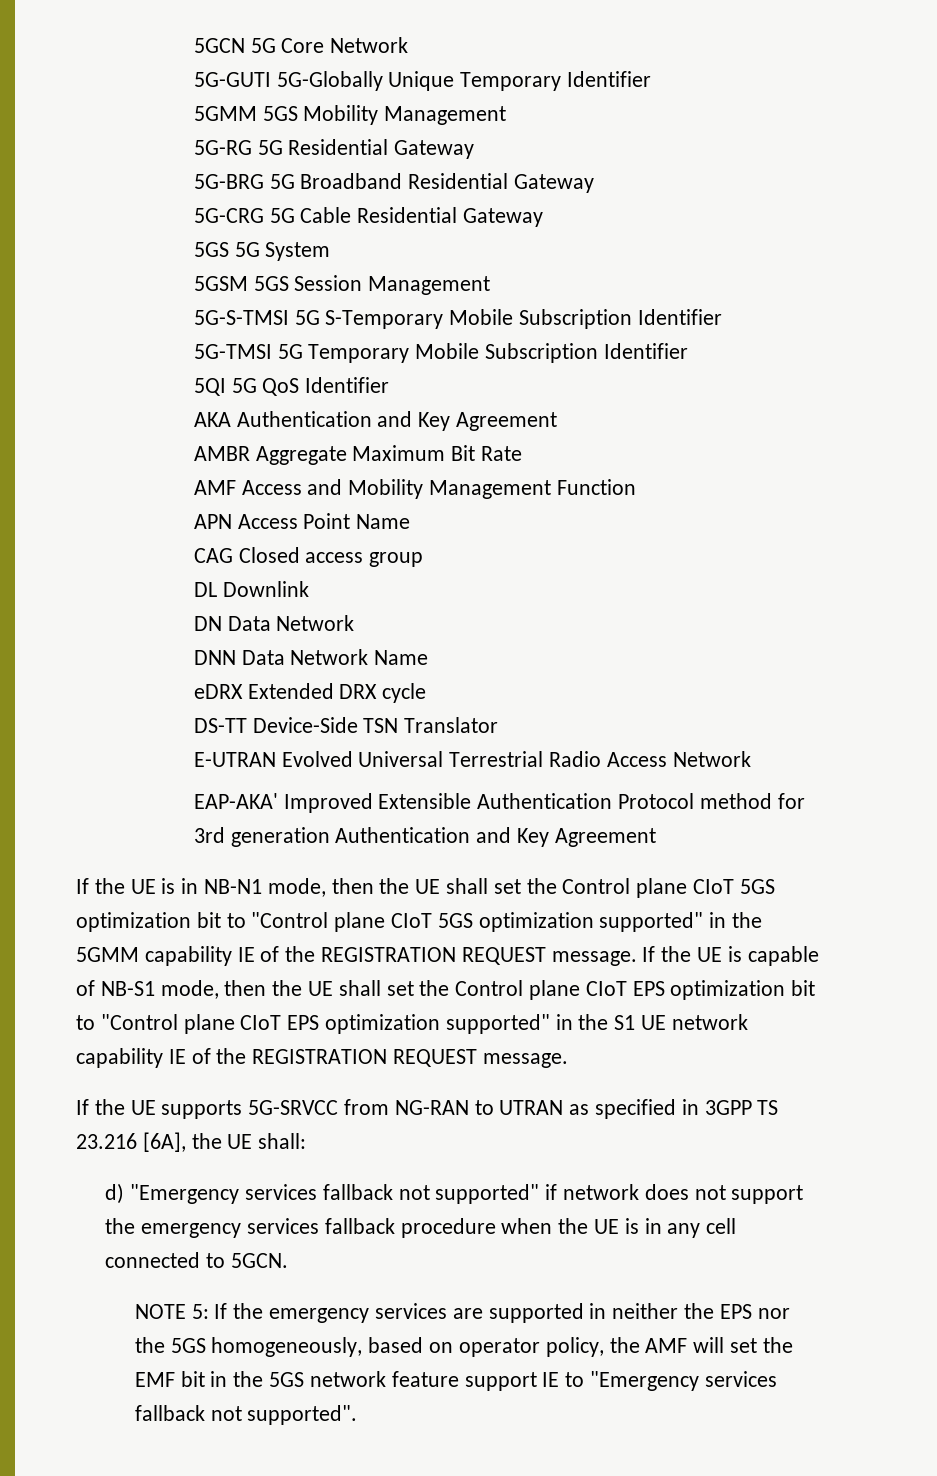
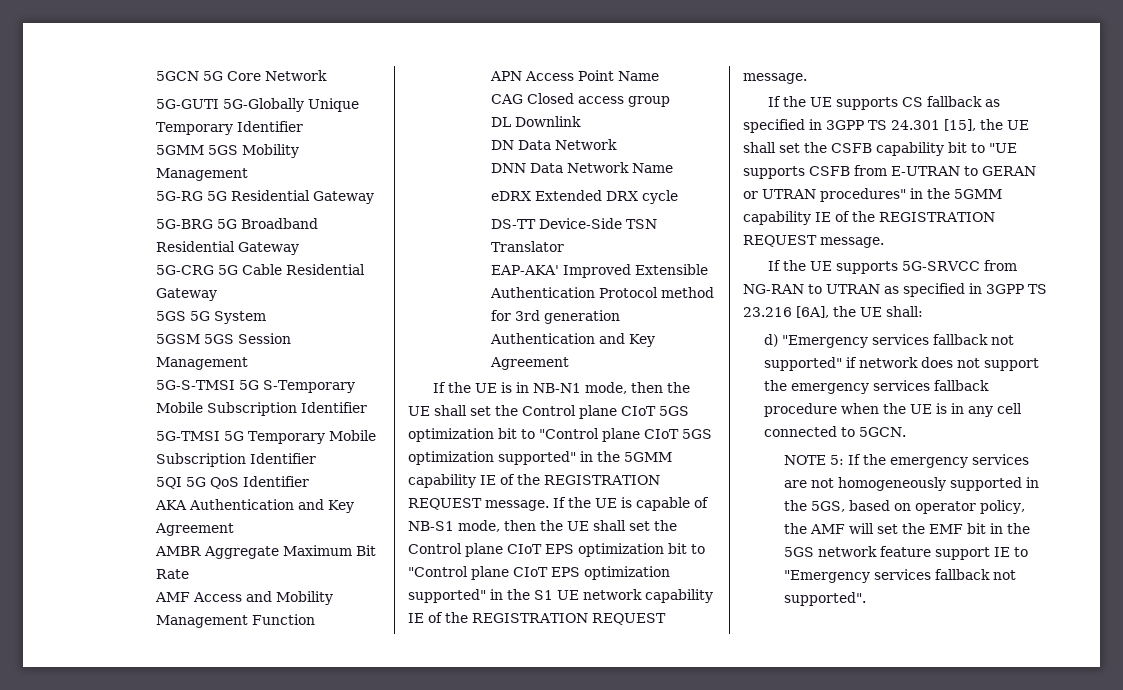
[193,751,751,767] // E-UTRAN Evolved Universal Terrestrial Radio Access Network -> (564, 246) none
(568, 1060) none -> [767,96,1000,110] [743,119,1029,133] [743,142,1017,156] [743,165,1036,179] [743,188,1002,202] [743,211,995,225] [743,235,884,248] // If the UE supports CS fallback as specified in 3GPP TS 24.301 [15], the UE shall set the CSFB capability bit to "UE supports CSFB from E-UTRAN to GERAN or UTRAN procedures" in the 5GMM capability IE of the REGISTRATION REQUEST message.
[488,1303,790,1323] [134,1337,363,1357] supported in neither the EPS nor the 5GS homogeneously, -> [811,477,1040,491] [784,500,846,512] not homogeneously supported in the 5GS,

